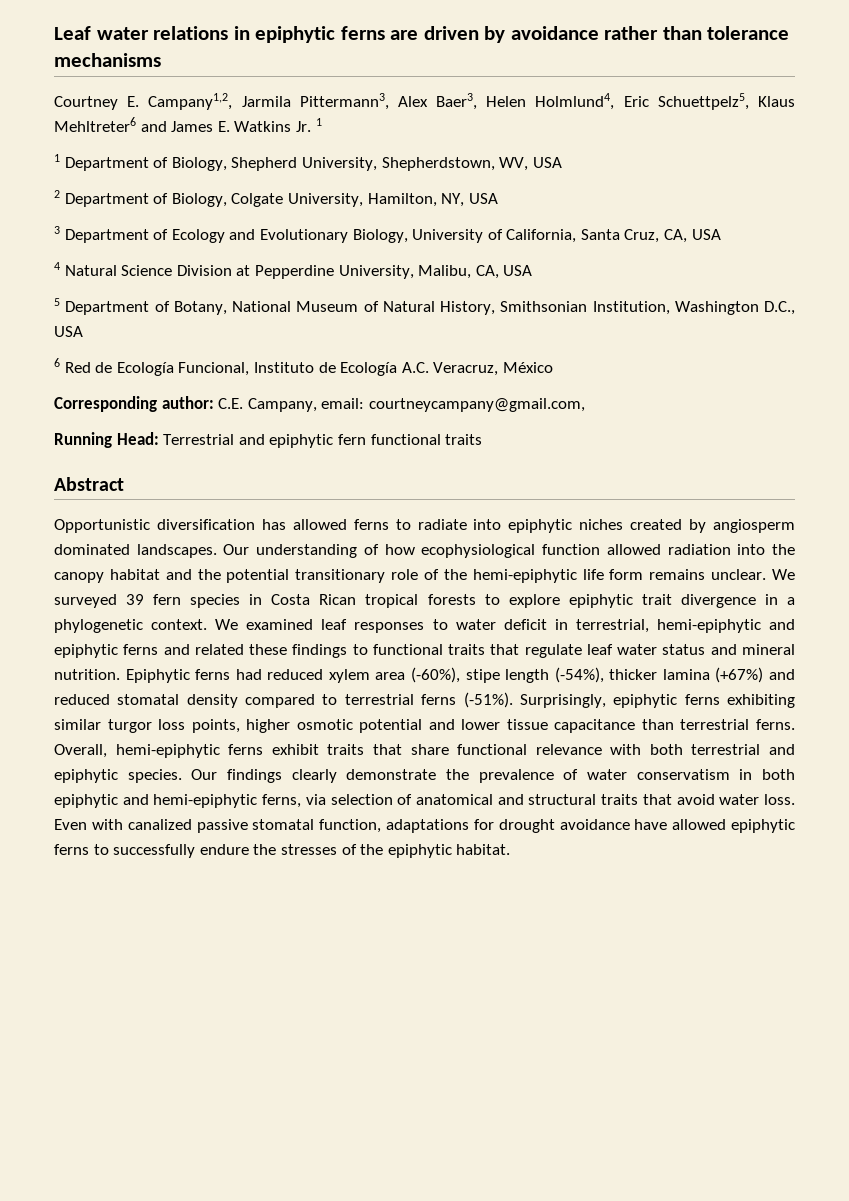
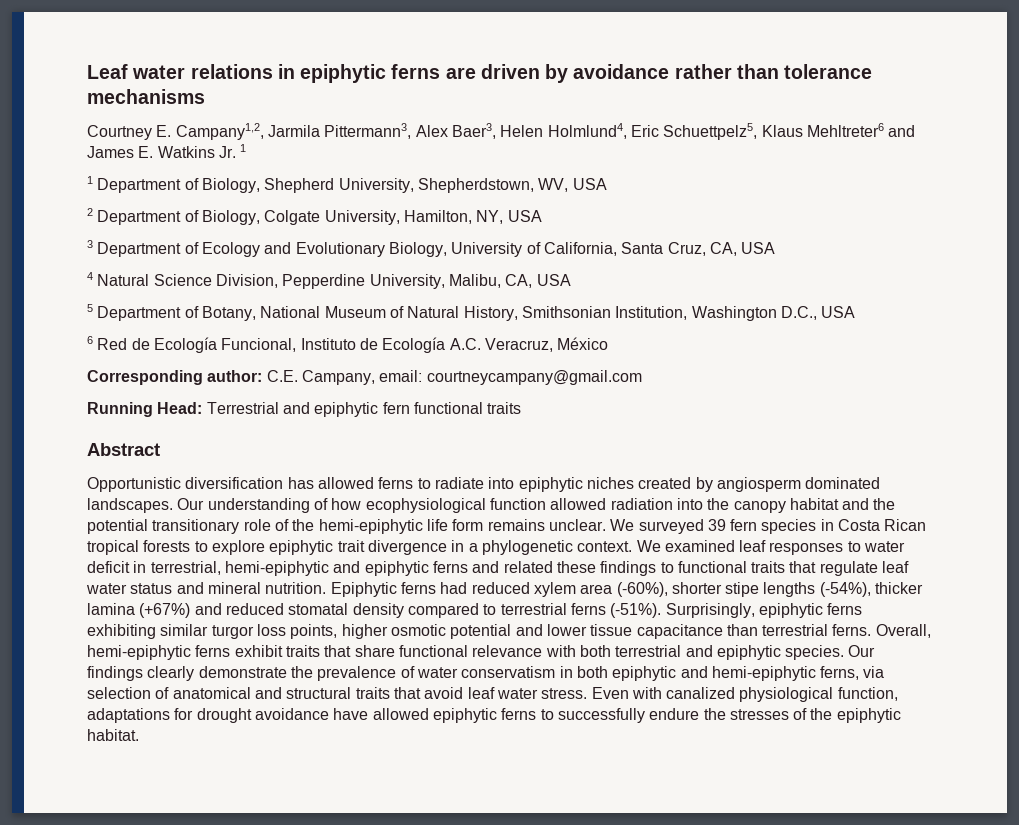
[176,265,251,276] Division at -> [215,274,278,288] Division,
[368,398,585,412] courtneycampany@gmail.com, -> [426,370,642,385] courtneycampany@gmail.com
[465,669,550,683] stipe length -> [671,582,816,597] shorter stipe lengths
[719,794,795,805] water loss. -> [467,687,588,699] leaf water stress.
[196,819,315,833] passive stomatal -> [739,687,834,702] physiological

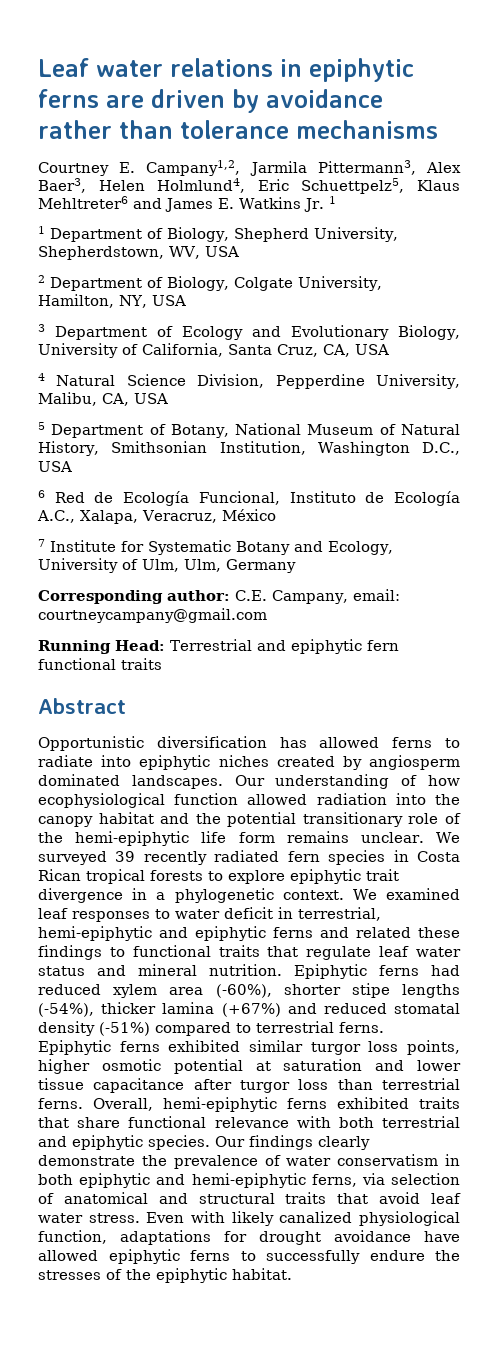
[449,338,481,350] A.C. -> [37,510,138,524] A.C., Xalapa,
(609, 343) none -> [38,539,393,555] [38,558,296,573] // 7 Institute for Systematic Botany and Ecology, University of Ulm, Ulm, Germany
(726, 525) none -> [143,850,280,865] recently radiated
(404, 610) none -> [99,1022,150,1036] (-51%)
[570,603,863,618] [87,624,156,639] ferns (-51%). Surprisingly, epiphytic ferns exhibiting -> [339,1022,384,1033] [38,1040,241,1055] ferns. Epiphytic ferns exhibited
(512, 631) none -> [255,1059,363,1071] at saturation
(723, 631) none -> [193,1079,329,1093] after turgor loss
[234,645,283,657] exhibit -> [337,1097,409,1109] exhibited
(662, 693) none -> [231,1211,274,1226] likely

